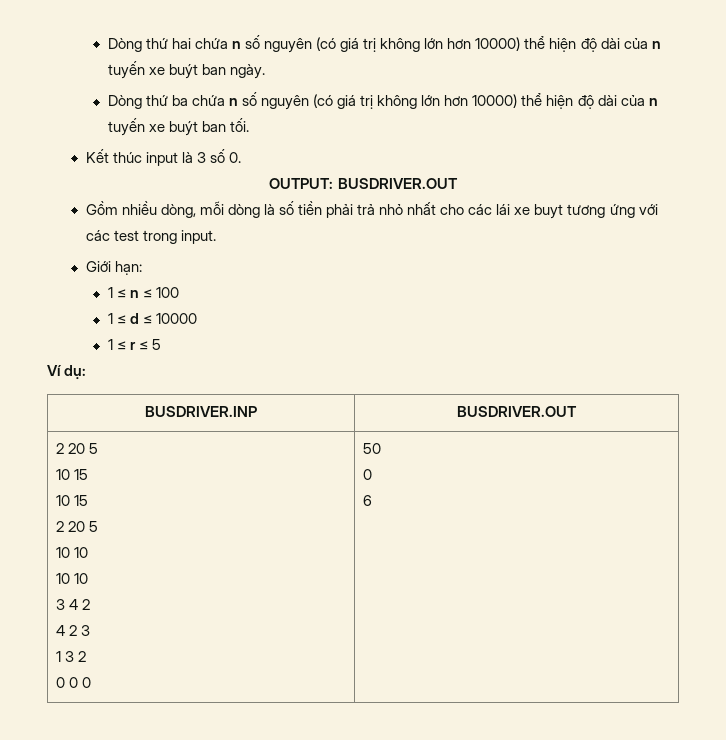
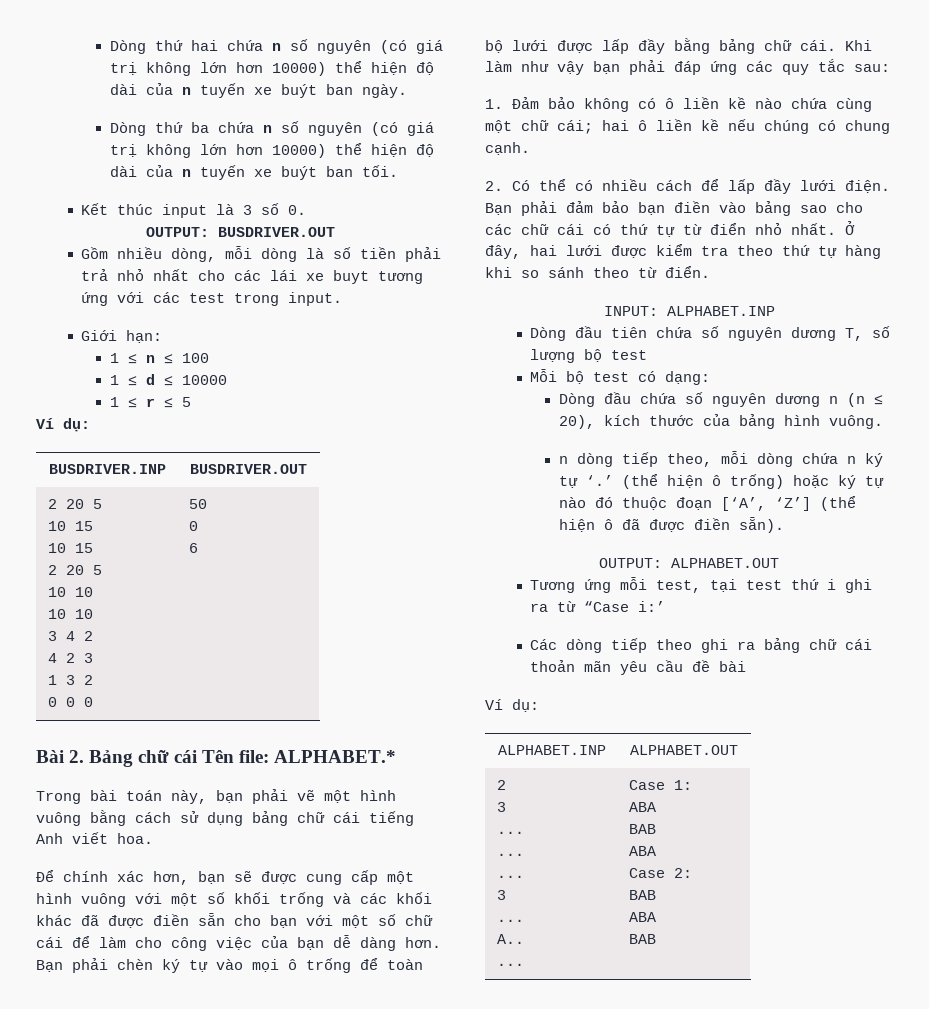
(372, 500) none -> [36,750,396,767] [36,789,396,804] [36,809,414,826] [36,832,153,844] [36,870,414,885] [36,892,432,907] [36,913,433,928] [36,935,441,951] [36,958,423,973] [485,37,872,54] [485,58,890,75] [485,97,872,112] [485,119,890,134] [485,142,530,155] [485,179,890,194] [485,201,863,216] [485,221,855,237] [485,244,881,259] [485,266,710,278] [603,306,775,316] [530,326,891,341] [530,349,648,363] [530,369,711,385] [558,392,883,407] [558,414,883,429] [558,451,883,467] [558,474,884,489] [558,496,856,511] [558,517,784,533] [599,558,779,568] [530,577,873,593] [530,601,666,612] [530,638,873,653] [530,660,747,675] [485,699,539,712] [497,745,606,755] [630,745,738,755] [496,780,506,790] [496,802,506,812] [496,831,524,834] [496,853,524,856] [496,875,524,878] [496,890,506,900] [496,919,524,922] [496,934,524,944] [496,963,524,966] [628,780,692,790] [628,802,656,812] [628,824,656,834] [628,846,656,856] [628,868,692,878] [628,890,656,900] [628,912,656,922] [628,934,656,944] // Bài 2. Bảng chữ cái Tên file: ALPHABET.* // Trong bài toán này, bạn phải vẽ một hình vuông bằng cách sử dụng bảng chữ cái tiếng Anh viết hoa. // Để chính xác hơn, bạn sẽ được cung cấp một hình vuông với một số khối trống và các khối khác đã được điền sẵn cho bạn với một số chữ cái để làm cho công việc của bạn dễ dàng hơn. Bạn phải chèn ký tự vào mọi ô trống để toàn bộ lưới được lấp đầy bằng bảng chữ cái. Khi làm như vậy bạn phải đáp ứng các quy tắc sau: // 1. Đảm bảo không có ô liền kề nào chứa cùng một chữ cái; hai ô liền kề nếu chúng có chung cạnh. // 2. Có thể có nhiều cách để lấp đầy lưới điện. Bạn phải đảm bảo bạn điền vào bảng sao cho các chữ cái có thứ tự từ điển nhỏ nhất. Ở đây, hai lưới được kiểm tra theo thứ tự hàng khi so sánh theo từ điển. // INPUT: ALPHABET.INP // Dòng đầu tiên chứa số nguyên dương T, số lượng bộ test // Mỗi bộ test có dạng: // Dòng đầu chứa số nguyên dương n (n ≤ 20), kích thước của bảng hình vuông. // n dòng tiếp theo, mỗi dòng chứa n ký tự ‘.’ (thể hiện ô trống) hoặc ký tự nào đó thuộc đoạn [‘A’, ‘Z’] (thể hiện ô đã được điền sẵn). // OUTPUT: ALPHABET.OUT // Tương ứng mỗi test, tại test thứ i ghi ra từ “Case i:’ // Các dòng tiếp theo ghi ra bảng chữ cái thoản mãn yêu cầu đề bài // Ví dụ: // ALPHABET.INP | ALPHABET.OUT // 2 // 3 // ... // ... // ... // 3 // ... // A.. // ... | Case 1: // ABA // BAB // ABA // Case 2: // BAB // ABA // BAB

